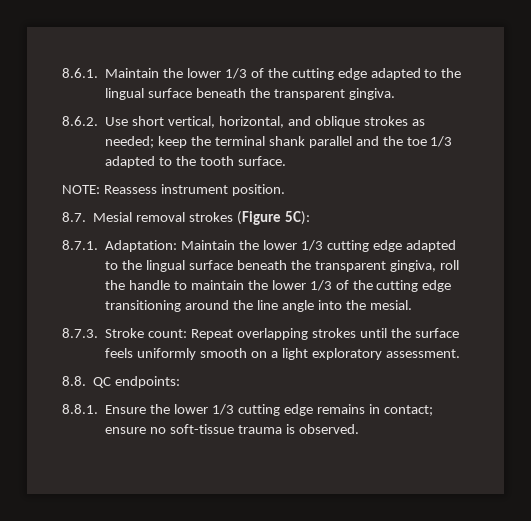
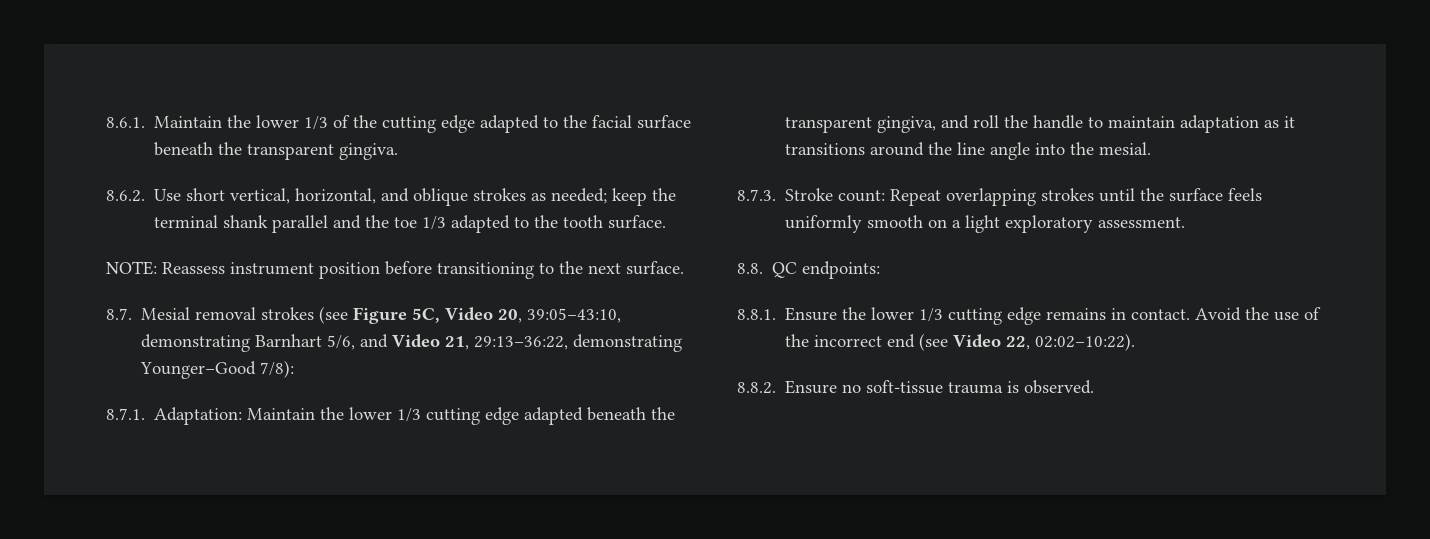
[105,88,145,100] lingual -> [592,115,633,128] facial
[231,184,285,196] [62,211,310,225] position. // 8.7. Mesial removal strokes (Figure 5C): -> [319,261,684,279] [106,306,622,324] [141,334,683,352] [140,360,295,379] position before transitioning to the next surface. // 8.7. Mesial removal strokes (see Figure 5C, Video 20, 39:05–43:10, demonstrating Barnhart 5/6, and Video 21, 29:13–36:22, demonstrating Younger–Good 7/8):
[105,260,233,272] to the lingual surface -> (584, 416) none
(436, 266) none -> [941,115,970,129] and
[247,280,452,292] [105,300,182,312] the lower 1/3 of the cutting edge transitioning -> [1180,115,1296,133] [785,143,866,155] adaptation as it transitions
[383,405,433,416] [105,427,147,434] contact; ensure -> [1131,307,1322,321] [785,333,1136,351] [737,380,838,394] contact. Avoid the use of the incorrect end (see Video 22, 02:02–10:22). // 8.8.2. Ensure

